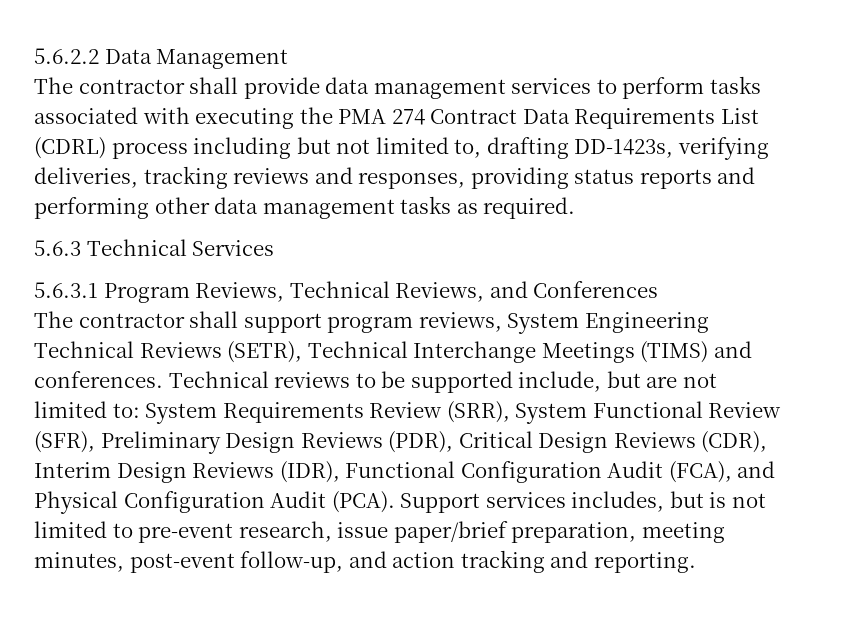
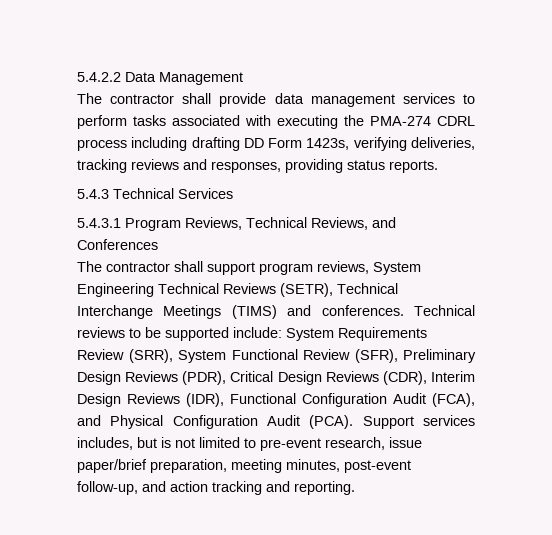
[34,48,99,64] 5.6.2.2 -> [77,72,121,82] 5.4.2.2
[338,108,759,129] [34,137,674,159] PMA 274 Contract Data Requirements List (CDRL) process including but not limited to, drafting DD-1423s, -> [370,116,475,126] [77,137,350,151] PMA-274 CDRL process including drafting DD Form 1423s,
[639,167,756,189] [34,196,576,219] [34,240,81,256] reports and performing other data management tasks as required. // 5.6.3 -> [389,160,438,173] [77,189,109,199] reports. // 5.4.3
[34,282,98,298] 5.6.3.1 -> [77,218,121,228] 5.4.3.1
[518,371,717,392] [34,401,140,418] include, but are not limited to: -> [233,327,282,338] include:

